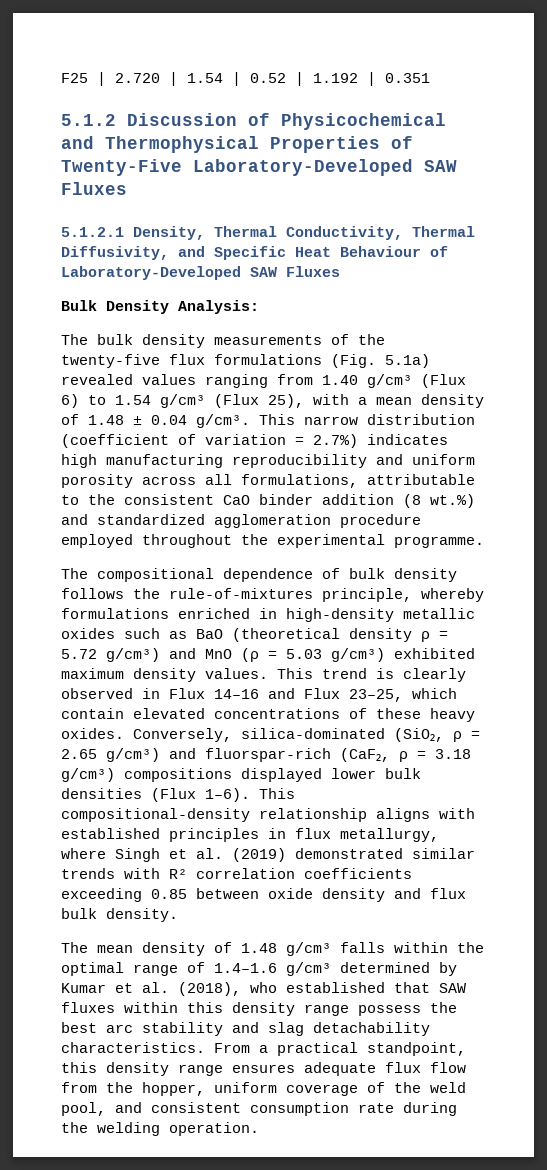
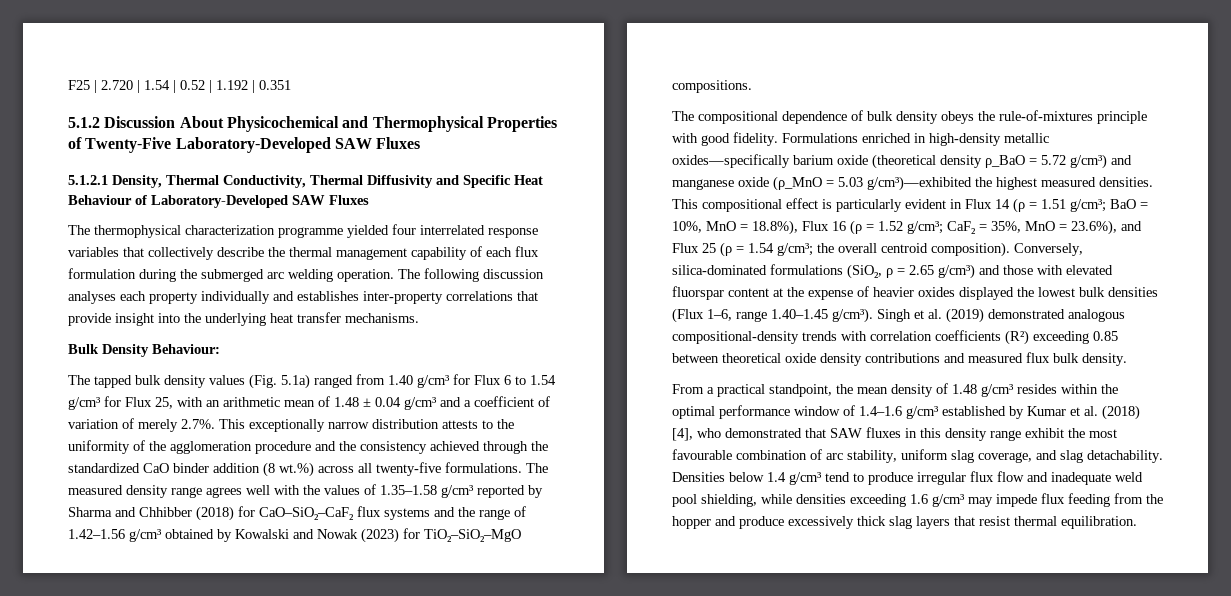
[248,113,270,126] of -> [179,116,224,128] About
[61,246,169,260] Diffusivity, -> [367,175,433,188] Diffusivity
(340, 271) none -> [68,224,538,238] [68,246,539,260] [68,268,544,282] [68,291,538,304] [68,312,419,326] // The thermophysical characterization programme yielded four interrelated response variables that collectively describe the thermal management capability of each flux formulation during the submerged arc welding operation. The following discussion analyses each property individually and establishes inter-property correlations that provide insight into the underlying heat transfer mechanisms.
[178,300,259,314] [61,334,385,348] [61,354,430,368] [61,374,466,388] [61,394,484,408] [61,414,475,428] [61,434,448,448] [61,454,475,468] [61,474,475,488] [61,494,214,505] Analysis: // The bulk density measurements of the twenty-five flux formulations (Fig. 5.1a) revealed values ranging from 1.40 g/cm³ (Flux 6) to 1.54 g/cm³ (Flux 25), with a mean density of 1.48 ± 0.04 g/cm³. This narrow distribution (coefficient of variation = 2.7%) indicates high manufacturing reproducibility and uniform porosity across all formulations, attributable to the consistent -> [152,344,220,354] [68,374,556,389] [68,396,550,410] [68,418,514,432] [68,440,548,454] [68,463,140,473] Behaviour: // The tapped bulk density values (Fig. 5.1a) ranged from 1.40 g/cm³ for Flux 6 to 1.54 g/cm³ for Flux 25, with an arithmetic mean of 1.48 ± 0.04 g/cm³ and a coefficient of variation of merely 2.7%. This exceptionally narrow distribution attests to the uniformity of the agglomeration procedure and the consistency achieved through the standardized
[61,514,421,528] [61,534,484,548] and standardized agglomeration procedure employed throughout the experimental programme. -> [318,462,548,476] [68,484,543,498] [68,506,526,521] [68,528,521,543] [672,80,752,93] across all twenty-five formulations. The measured density range agrees well with the values of 1.35–1.58 g/cm³ reported by Sharma and Chhibber (2018) for CaO–SiO₂–CaF₂ flux systems and the range of 1.42–1.56 g/cm³ obtained by Kowalski and Nowak (2023) for TiO₂–SiO₂–MgO compositions.
[61,588,124,599] follows -> [941,111,974,124] obeys
[322,588,484,602] [61,608,475,622] [61,628,223,639] principle, whereby formulations enriched in high-density metallic oxides such as BaO -> [1097,111,1147,124] [672,132,1049,146] [672,154,868,168] principle with good fidelity. Formulations enriched in high-density metallic oxides—specifically barium oxide
[421,631,430,642] ρ -> [985,155,1025,168] ρ_BaO
[205,648,475,662] [61,668,466,682] [61,688,457,702] [61,708,475,722] [61,728,124,739] MnO (ρ = 5.03 g/cm³) exhibited maximum density values. This trend is clearly observed in Flux 14–16 and Flux 23–25, which contain elevated concentrations of these heavy oxides. -> [672,176,1153,191] [672,198,1148,213] [672,220,1142,235] [672,242,1010,257] manganese oxide (ρ_MnO = 5.03 g/cm³)—exhibited the highest measured densities. This compositional effect is particularly evident in Flux 14 (ρ = 1.51 g/cm³; BaO = 10%, MnO = 18.8%), Flux 16 (ρ = 1.52 g/cm³; CaF₂ = 35%, MnO = 23.6%), and Flux 25 (ρ = 1.54 g/cm³; the overall centroid composition).
(385, 733) none -> [770,264,843,275] formulations
[205,748,471,762] [61,768,421,782] [61,788,295,802] [61,808,475,822] [61,828,439,842] [61,848,106,859] fluorspar-rich (CaF₂, ρ = 3.18 g/cm³) compositions displayed lower bulk densities (Flux 1–6). This compositional-density relationship aligns with established principles in flux metallurgy, where -> [1003,265,1113,275] [672,286,1158,300] [672,308,873,323] those with elevated fluorspar content at the expense of heavier oxides displayed the lowest bulk densities (Flux 1–6, range 1.40–1.45 g/cm³).
[412,848,475,859] similar -> [1068,309,1125,322] [672,331,799,344] analogous compositional-density
[169,869,187,879] R² -> (867, 336) none
(412, 873) none -> [1005,330,1029,345] (R²)
(259, 893) none -> [722,353,781,363] theoretical
[394,888,421,899] and -> [865,353,1023,363] contributions and measured
[61,942,88,953] The -> [672,384,853,397] From a practical standpoint, the
[340,942,385,953] falls -> [1017,384,1057,394] resides
[133,964,178,976] range -> [719,405,840,419] performance window
[340,962,430,973] determined -> [942,406,1006,416] established
[178,982,385,996] (2018), who established -> [1102,405,1140,420] [672,428,802,441] (2018) [4], who demonstrated
[124,1002,457,1016] [61,1022,430,1036] [61,1042,466,1056] [61,1062,466,1076] [61,1082,466,1096] [61,1102,457,1116] [61,1122,259,1136] within this density range possess the best arc stability and slag detachability characteristics. From a practical standpoint, this density range ensures adequate flux flow from the hopper, uniform coverage of the weld pool, and consistent consumption rate during the welding operation. -> [905,428,1117,441] [672,449,1163,463] [672,471,1143,485] [672,493,1163,507] [672,516,1137,529] in this density range exhibit the most favourable combination of arc stability, uniform slag coverage, and slag detachability. Densities below 1.4 g/cm³ tend to produce irregular flux flow and inadequate weld pool shielding, while densities exceeding 1.6 g/cm³ may impede flux feeding from the hopper and produce excessively thick slag layers that resist thermal equilibration.

